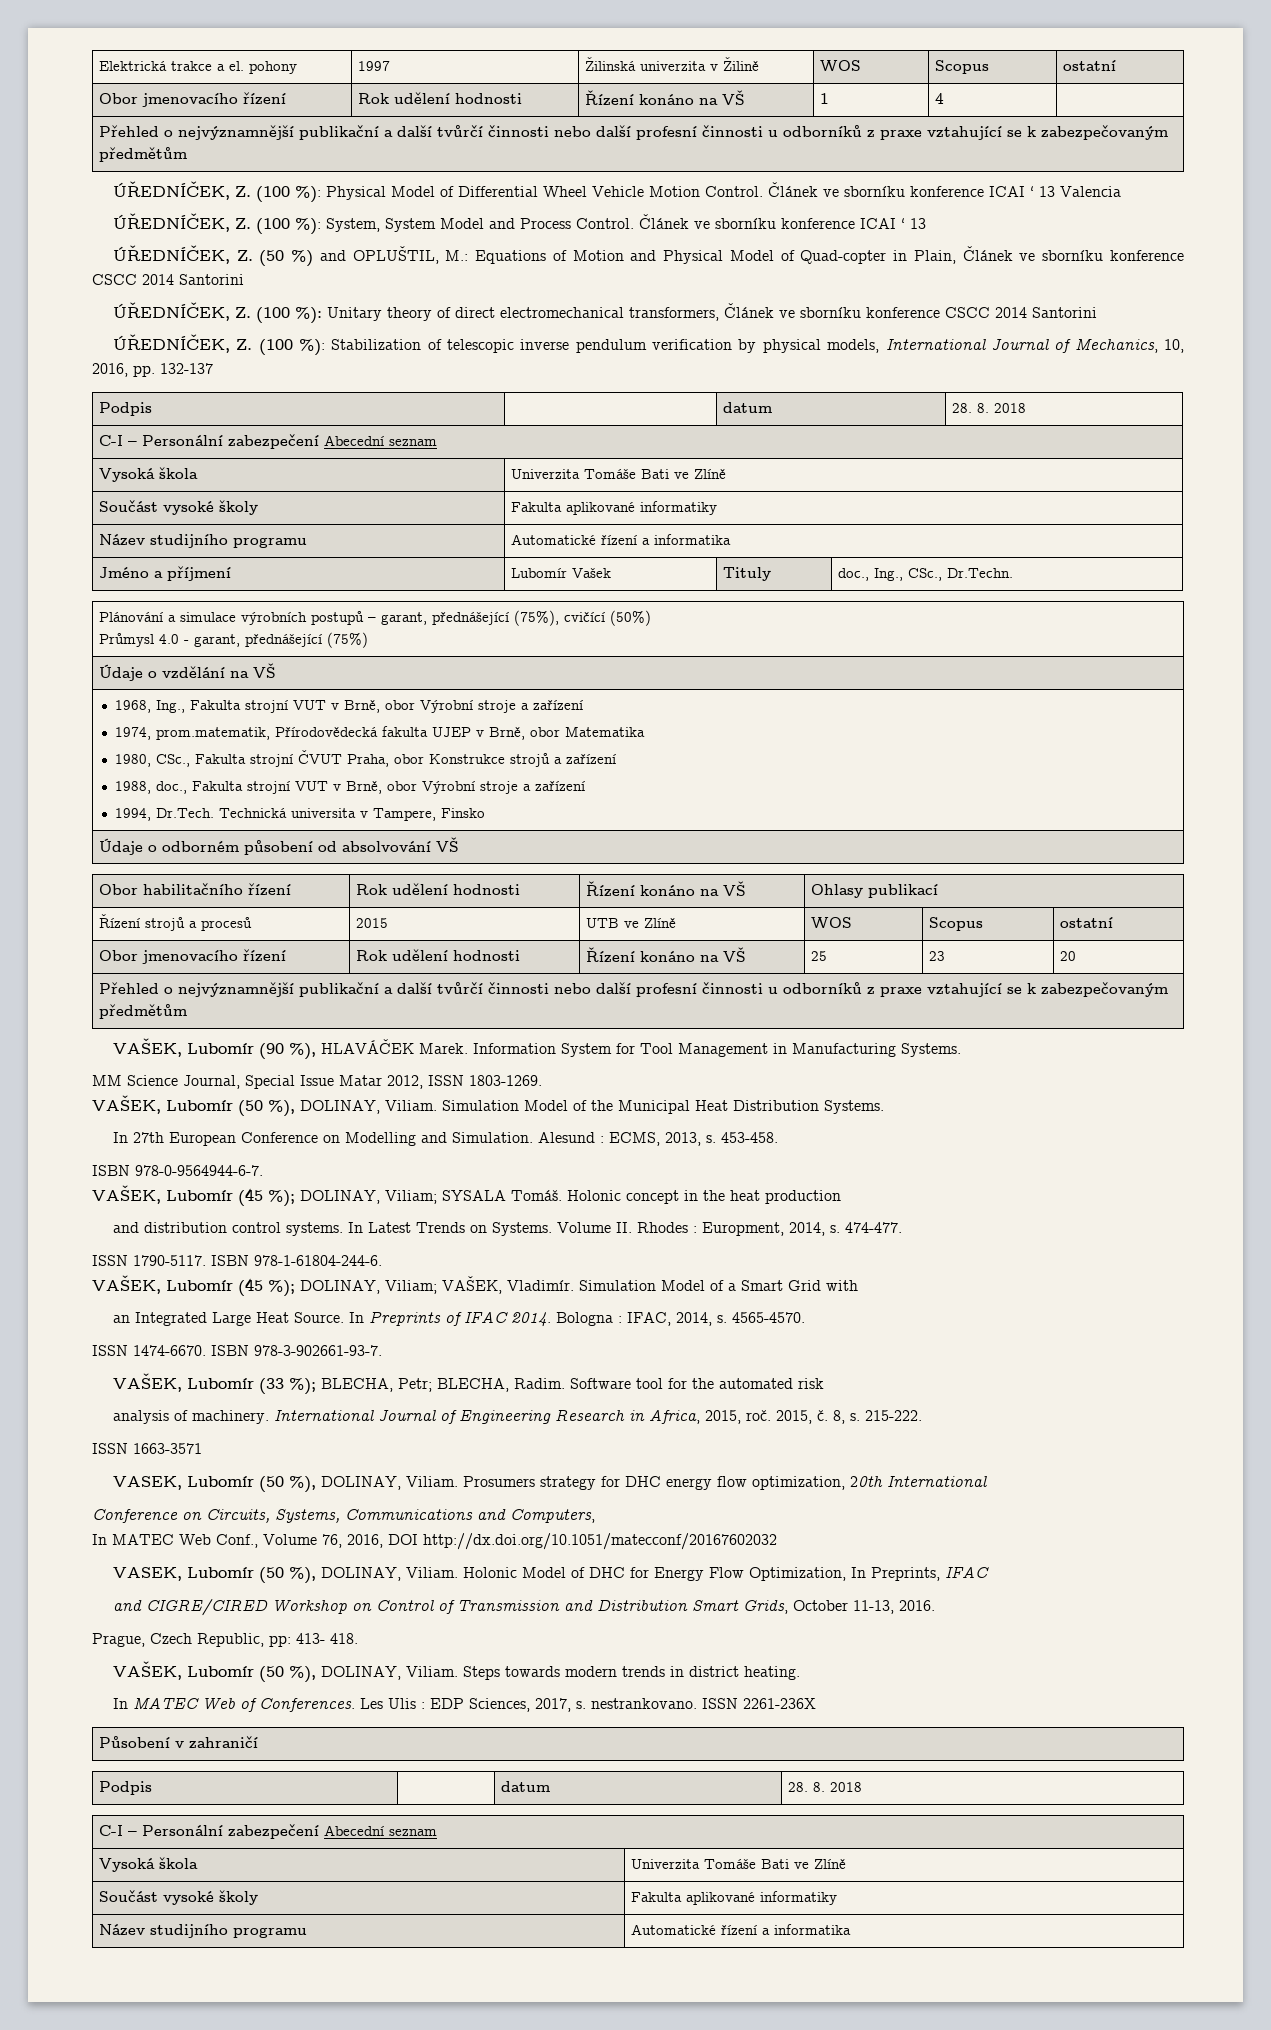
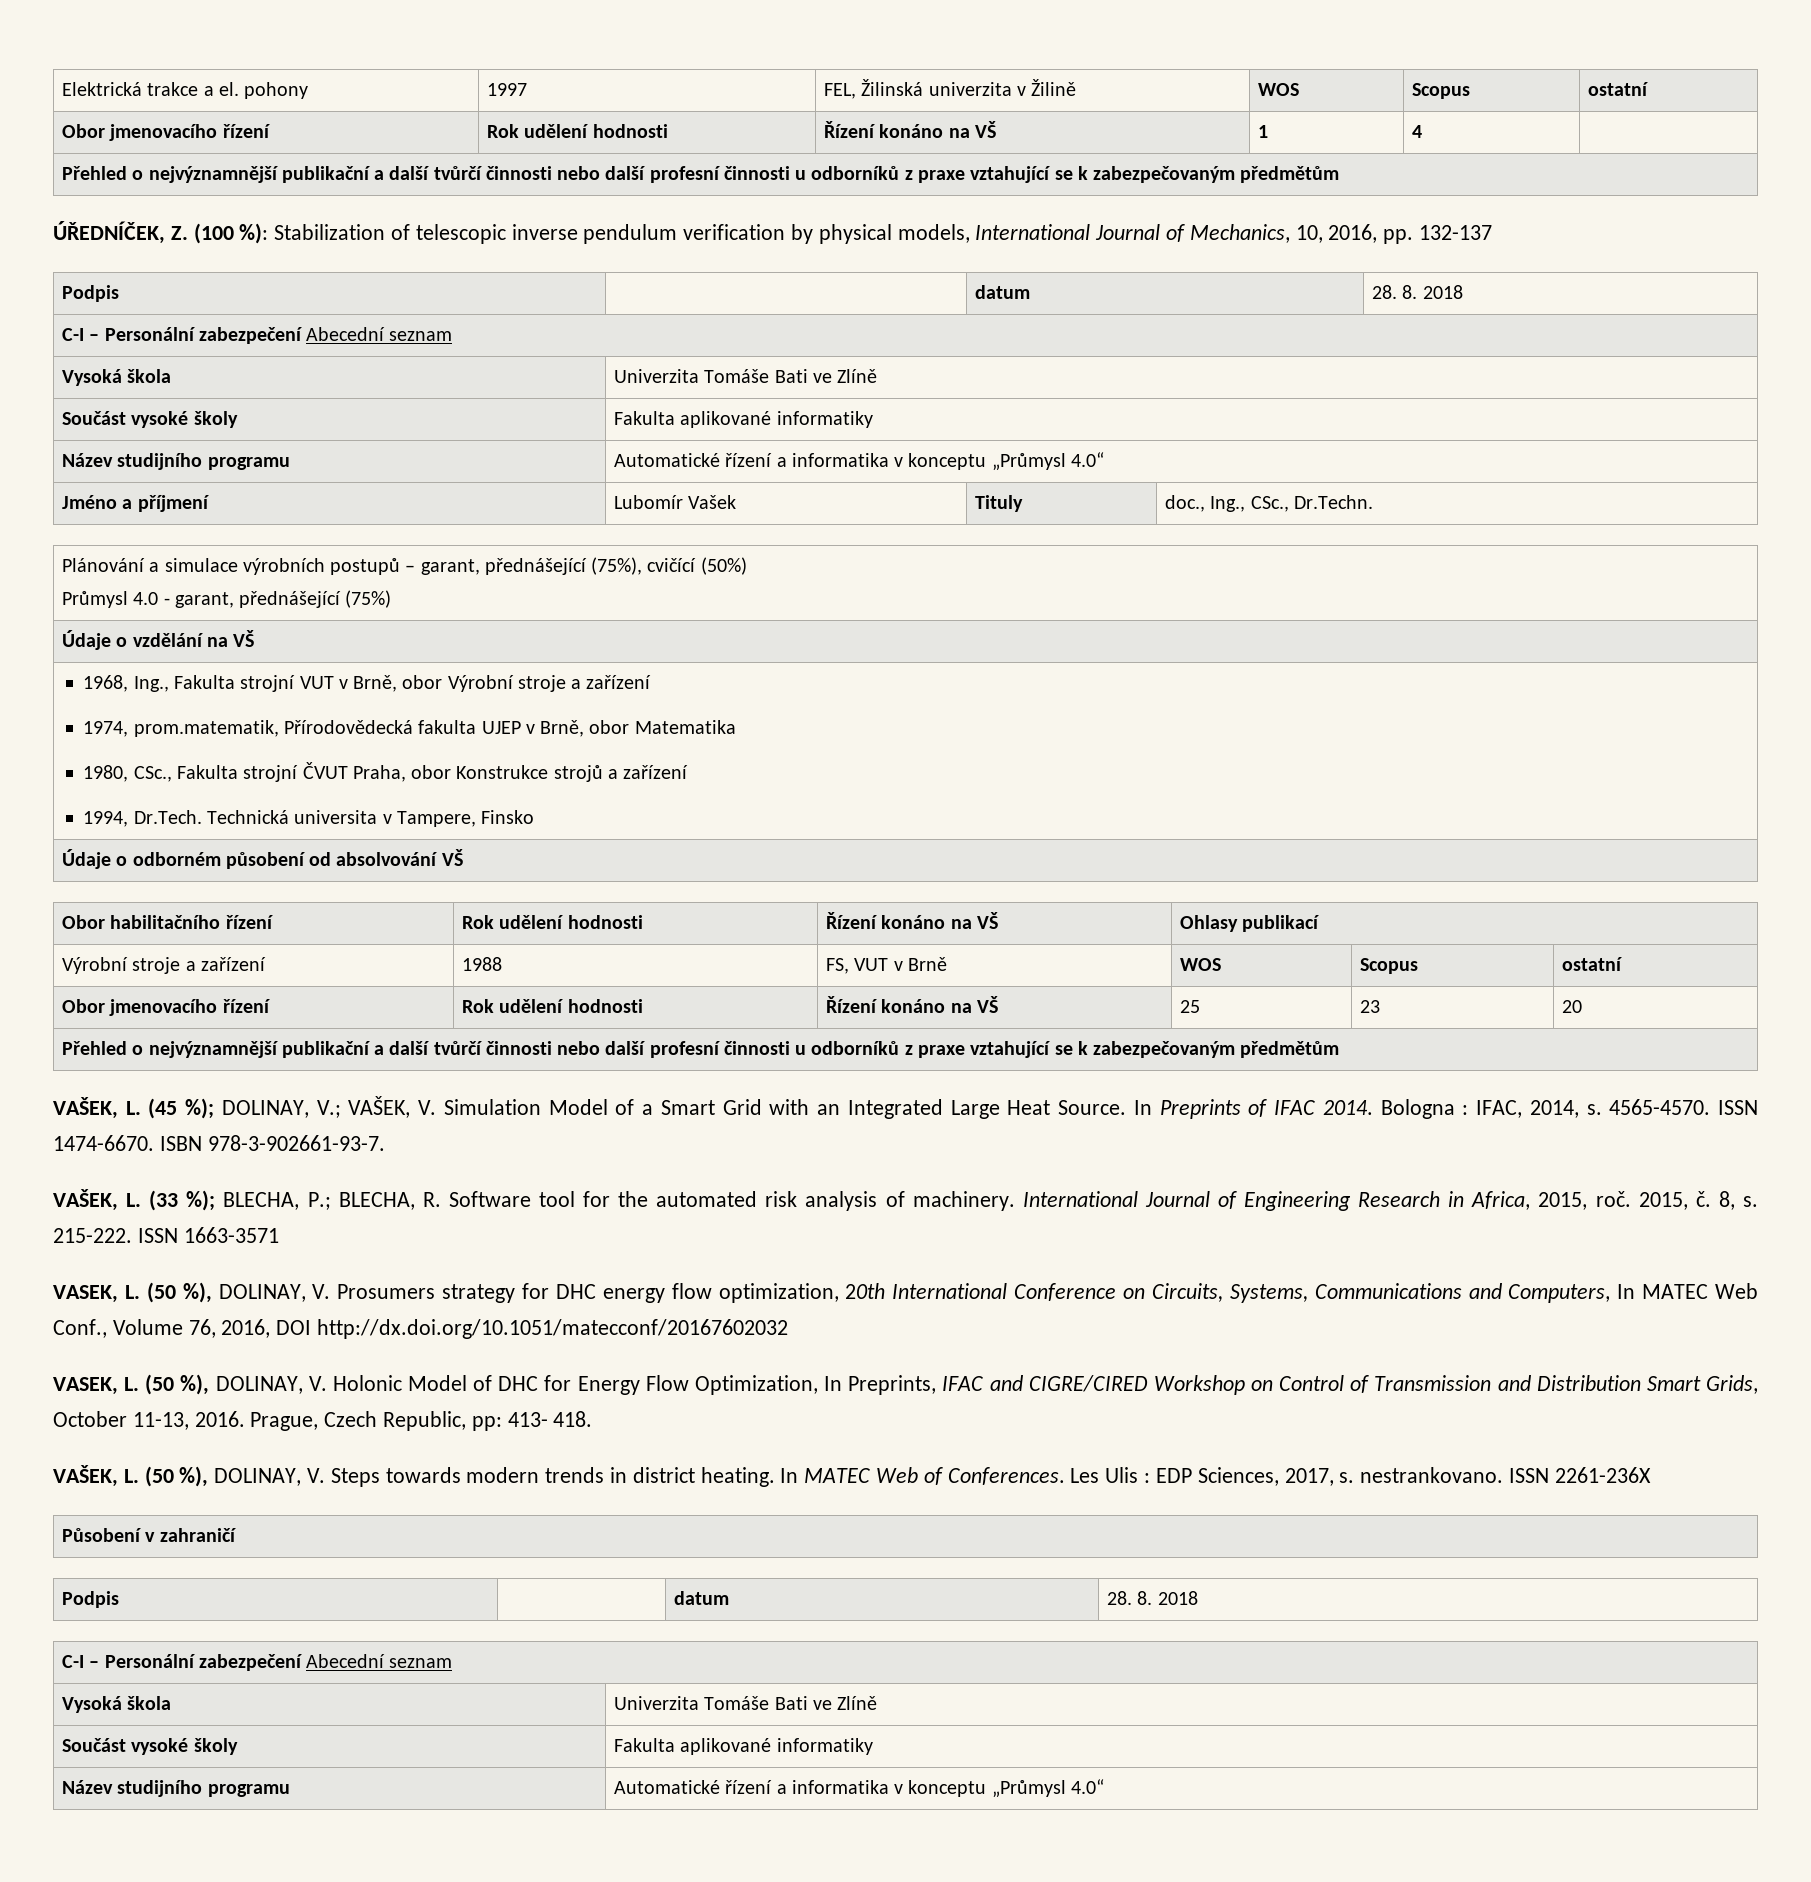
(390, 66) none -> [824,83,857,99] FEL,
[112,181,1121,203] [112,213,926,235] [112,245,1185,267] [92,274,244,285] [112,302,1097,324] // ÚŘEDNÍČEK, Z. (100 %): Physical Model of Differential Wheel Vehicle Motion Control. Článek ve sborníku konference ICAI ‘ 13 Valencia // ÚŘEDNÍČEK, Z. (100 %): System, System Model and Process Control. Článek ve sborníku konference ICAI ‘ 13 // ÚŘEDNÍČEK, Z. (50 %) and OPLUŠTIL, M.: Equations of Motion and Physical Model of Quad-copter in Plain, Článek ve sborníku konference CSCC 2014 Santorini // ÚŘEDNÍČEK, Z. (100 %): Unitary theory of direct electromechanical transformers, Článek ve sborníku konference CSCC 2014 Santorini -> (1340, 174) none
(731, 539) none -> [894,452,1104,471] v konceptu „Průmysl 4.0“
[114,781,585,794] // 1988, doc., Fakulta strojní VUT v Brně, obor Výrobní stroje a zařízení -> (689, 772) none
[98,914,252,931] [355,918,388,928] [585,918,676,928] Řízení strojů a procesů | 2015 | UTB ve Zlíně -> [62,957,266,974] [462,957,503,971] [826,957,947,974] Výrobní stroje a zařízení | 1988 | FS, VUT v Brně
[186,1039,961,1060] [92,1075,542,1089] [92,1095,884,1117] [112,1132,778,1146] [92,1165,263,1176] [92,1185,841,1207] [112,1222,902,1236] [92,1255,382,1266] [92,1275,574,1297] Lubomír (90 %), HLAVÁČEK Marek. Information System for Tool Management in Manufacturing Systems. // MM Science Journal, Special Issue Matar 2012, ISSN 1803-1269. // VAŠEK, Lubomír (50 %), DOLINAY, Viliam. Simulation Model of the Municipal Heat Distribution Systems. // In 27th European Conference on Modelling and Simulation. Alesund : ECMS, 2013, s. 453-458. // ISBN 978-0-9564944-6-7. // VAŠEK, Lubomír (45 %); DOLINAY, Viliam; SYSALA Tomáš. Holonic concept in the heat production // and distribution control systems. In Latest Trends on Systems. Volume II. Rhodes : Europment, 2014, s. 474-477. // ISSN 1790-5117. ISBN 978-1-61804-244-6. // VAŠEK, Lubomír (45 %); DOLINAY, Viliam; VAŠEK, Vladimír. -> [125,1096,437,1119] L. (45 %); DOLINAY, V.; VAŠEK, V.
(858, 1285) // -> (810, 1107) none
(805, 1317) // -> (1711, 1107) none
[186,1378,254,1389] Lubomír -> [126,1193,142,1207] L.
[397,1378,565,1392] Petr; BLECHA, Radim. -> [307,1192,441,1210] P.; BLECHA, R.
(824, 1383) // -> (798, 1199) none
(922, 1415) // -> (132, 1235) none
[186,1476,458,1493] Lubomír (50 %), DOLINAY, Viliam. -> [124,1282,331,1303] L. (50 %), DOLINAY, V.
(987, 1481) // -> (1008, 1291) none
(595, 1516) // -> (1611, 1293) none
[186,1567,458,1584] Lubomír (50 %), DOLINAY, Viliam. -> [124,1374,327,1395] L. (50 %), DOLINAY, V.
(989, 1572) // -> (984, 1383) none
(935, 1605) // -> (245, 1419) none
[186,1666,458,1683] Lubomír (50 %), DOLINAY, Viliam. -> [123,1466,326,1487] L. (50 %), DOLINAY, V.
(800, 1673) // -> (775, 1477) none
(851, 1929) none -> [894,1779,1104,1798] v konceptu „Průmysl 4.0“

